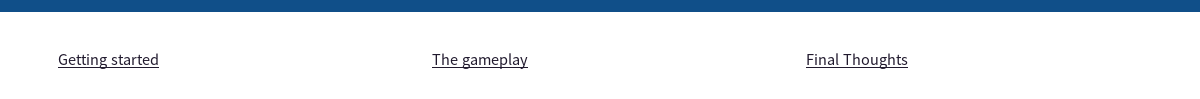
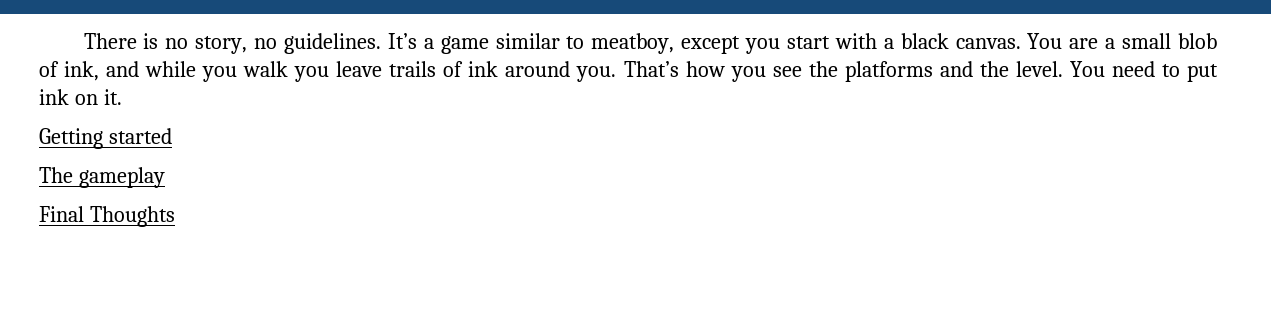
(58, 61) none -> [83,33,1218,54] [39,61,1218,82] [39,89,122,105] There is no story, no guidelines. It’s a game similar to meatboy, except you start with a black canvas. You are a small blob of ink, and while you walk you leave trails of ink around you. That’s how you see the platforms and the level. You need to put ink on it. //

